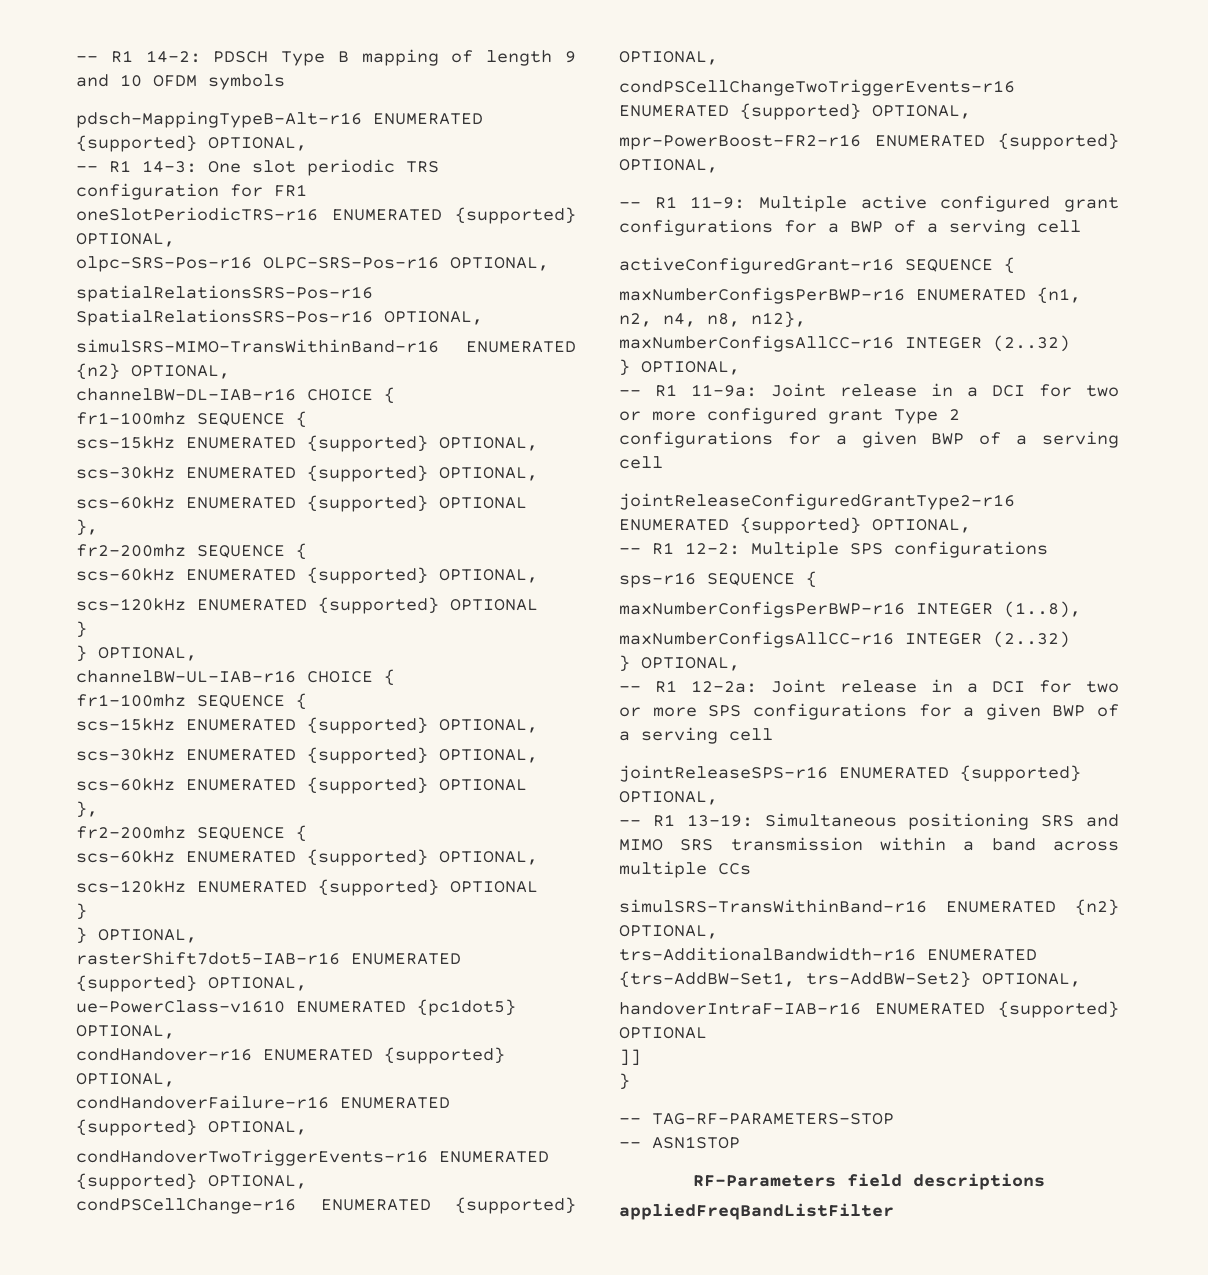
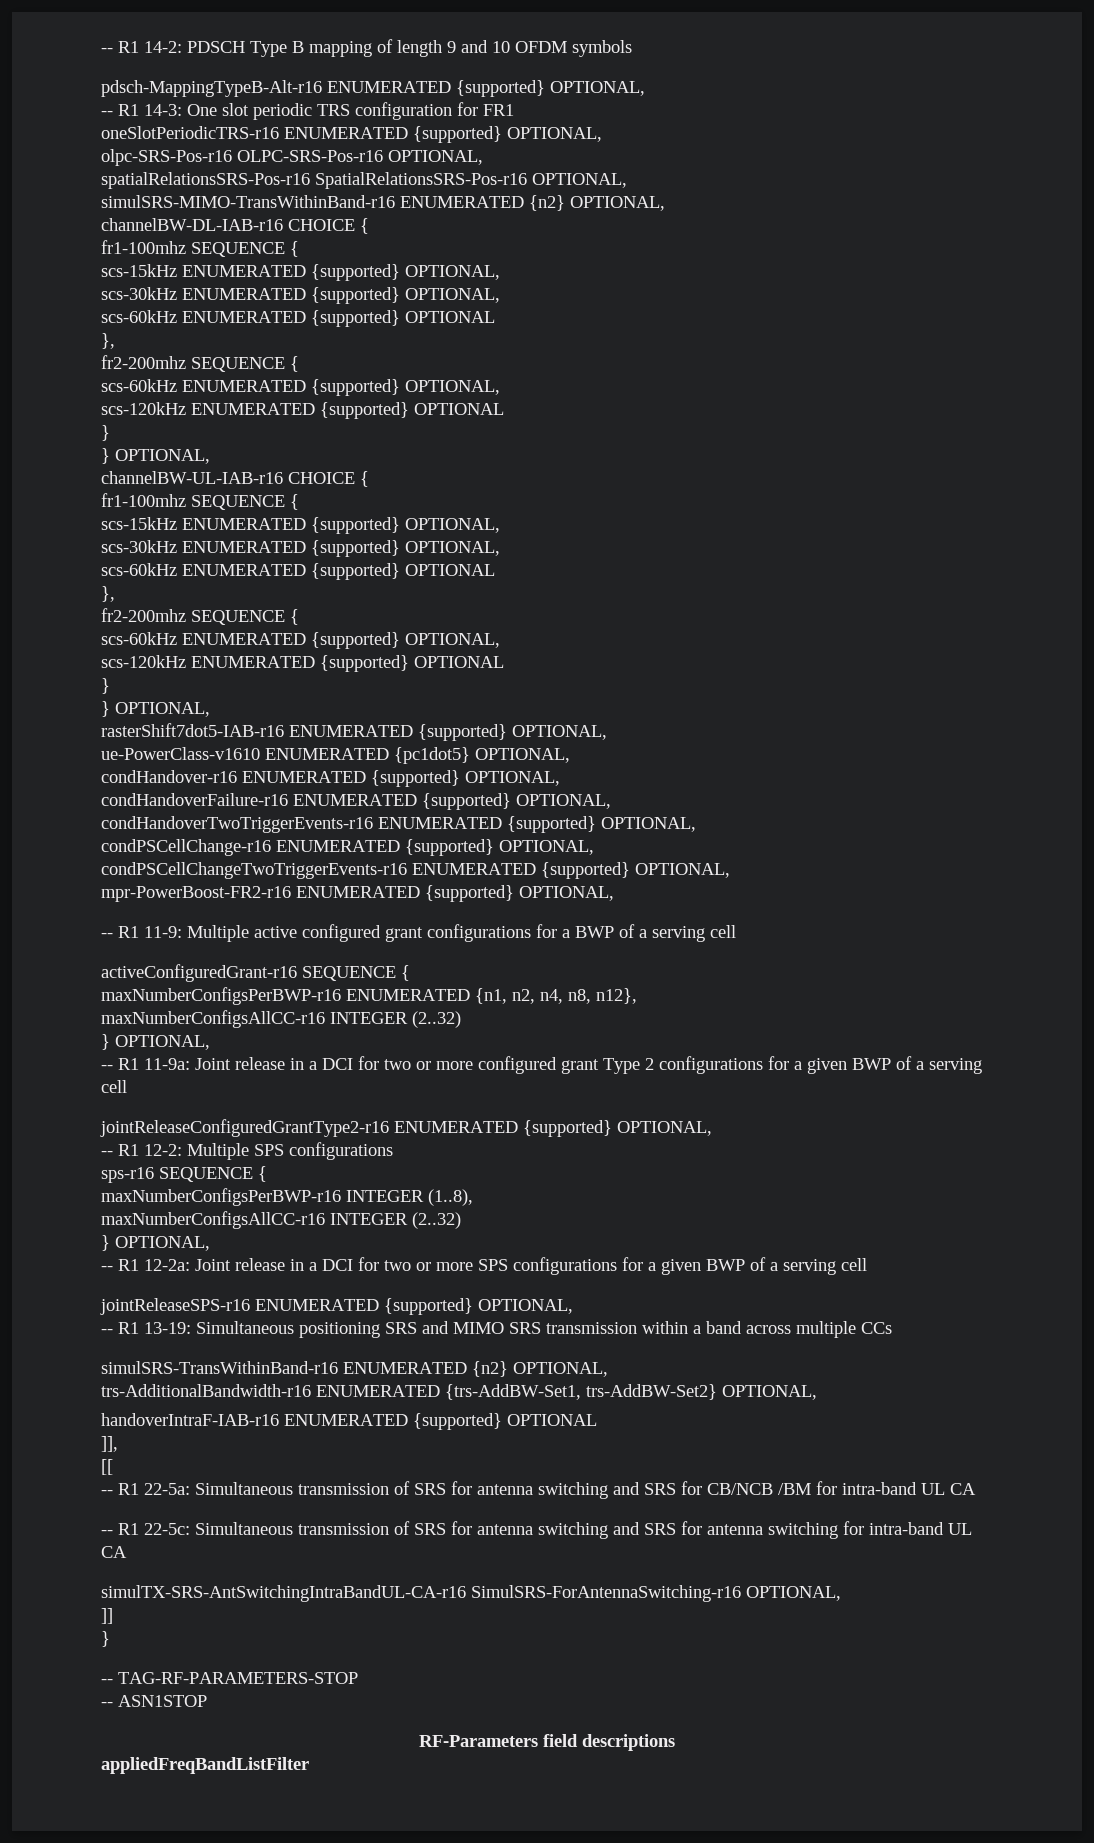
(707, 1033) none -> [101,1436,118,1452] [101,1459,113,1475] [101,1481,976,1499] [101,1521,972,1539] [101,1546,127,1558] [101,1585,841,1602] // ]], // [[ // -- R1 22-5a: Simultaneous transmission of SRS for antenna switching and SRS for CB/NCB /BM for intra-band UL CA // -- R1 22-5c: Simultaneous transmission of SRS for antenna switching and SRS for antenna switching for intra-band UL CA // simulTX-SRS-AntSwitchingIntraBandUL-CA-r16 SimulSRS-ForAntennaSwitching-r16 OPTIONAL,

